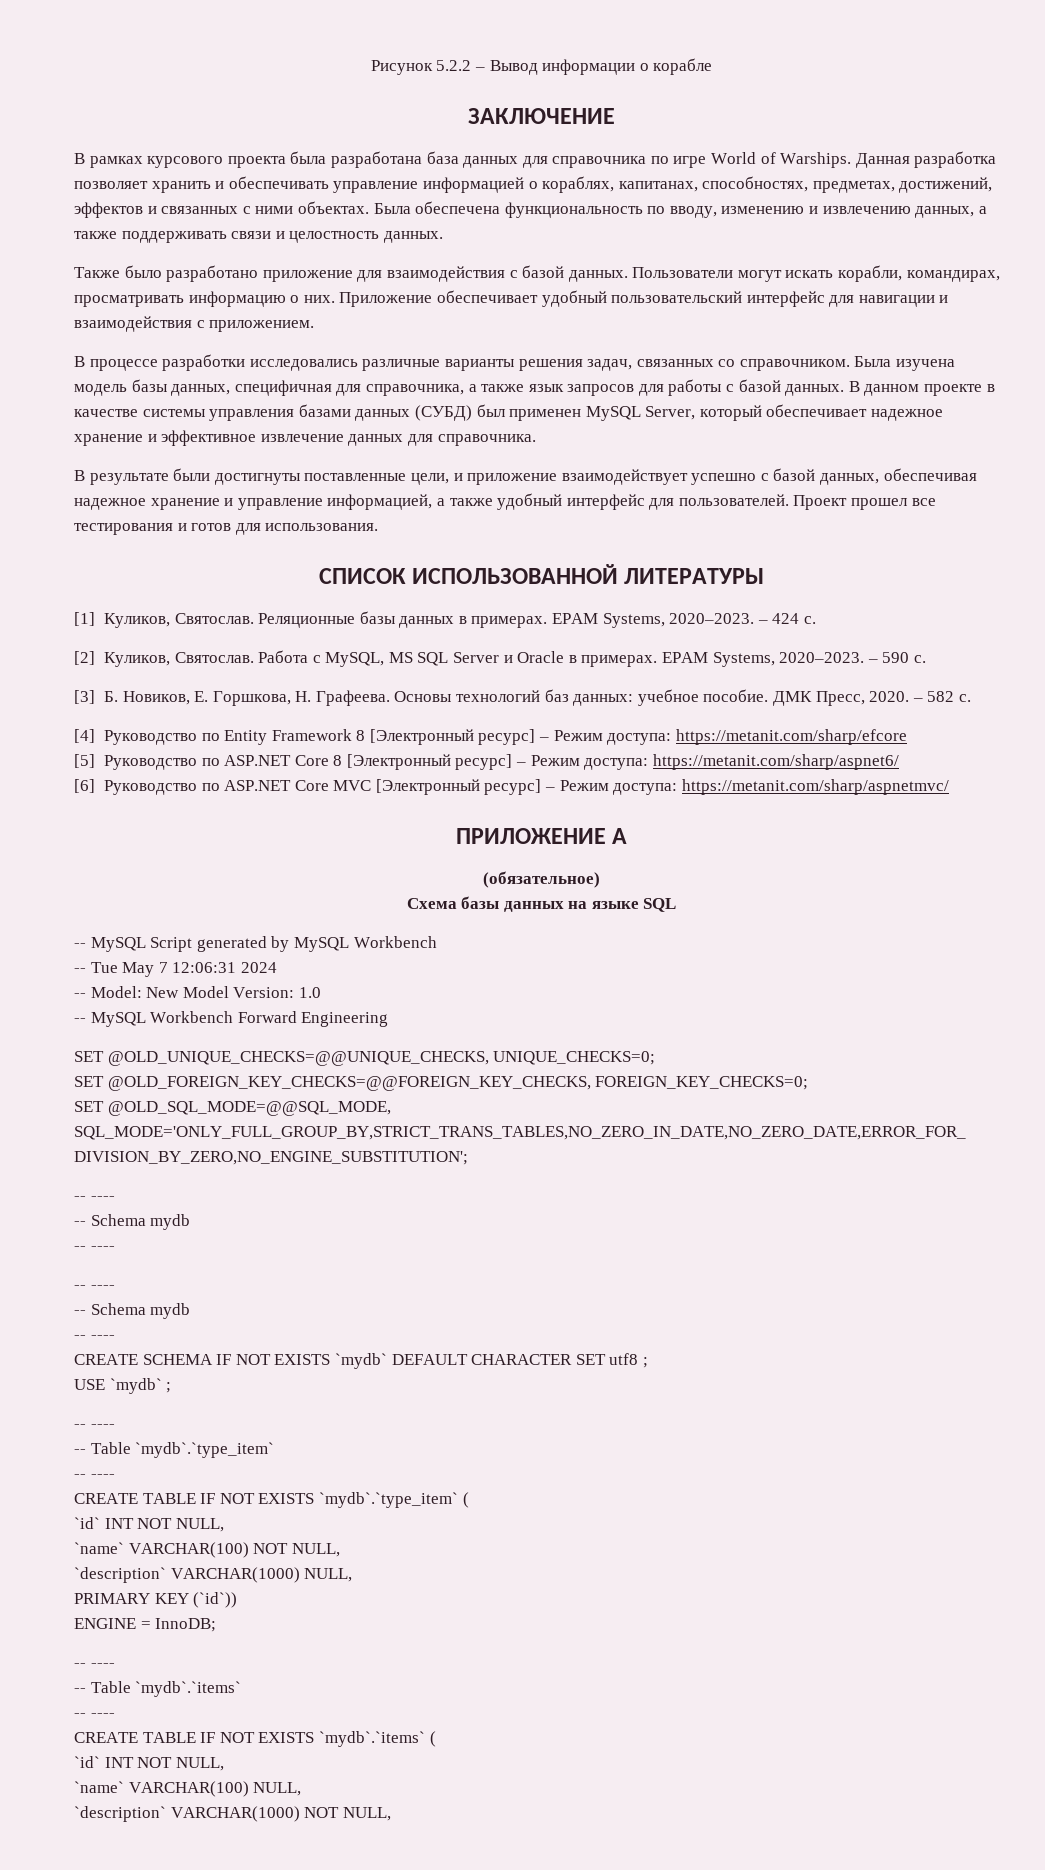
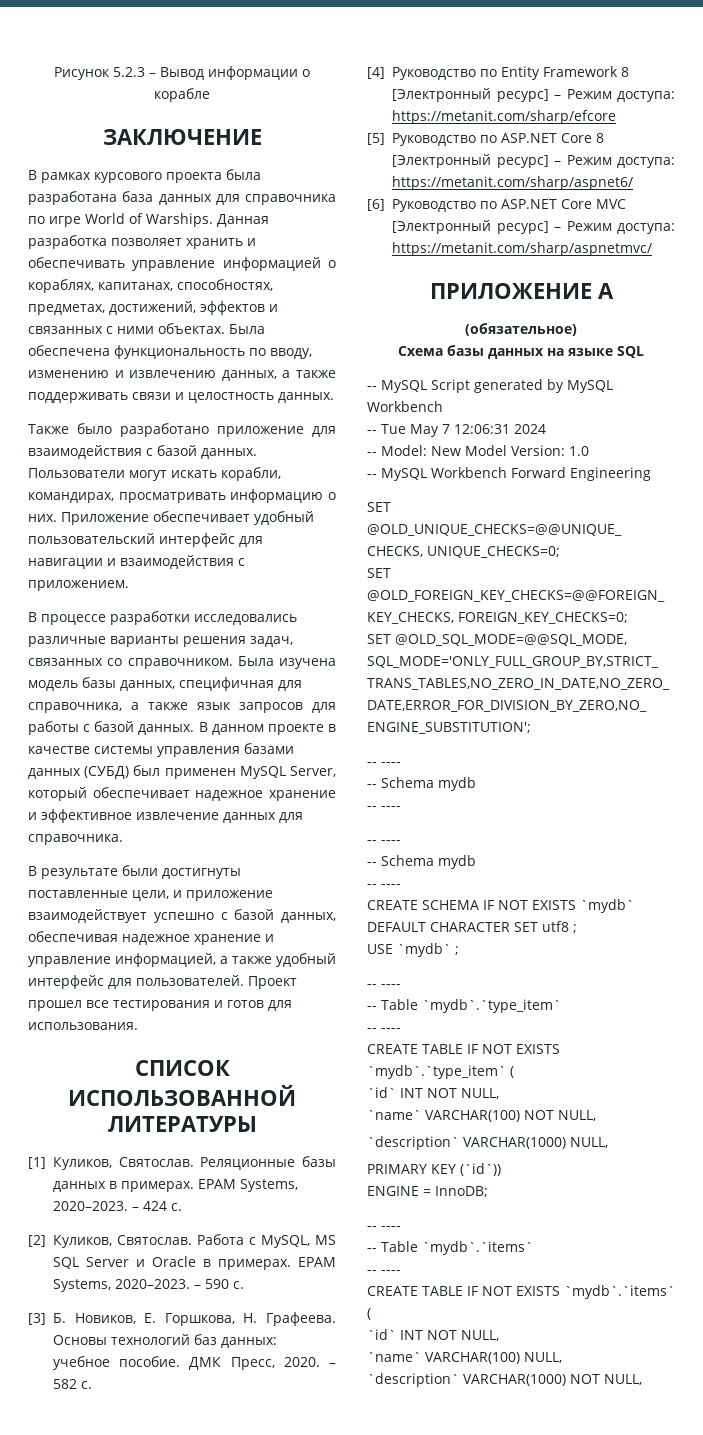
[436,60,472,71] 5.2.2 -> [113,67,145,77] 5.2.3

